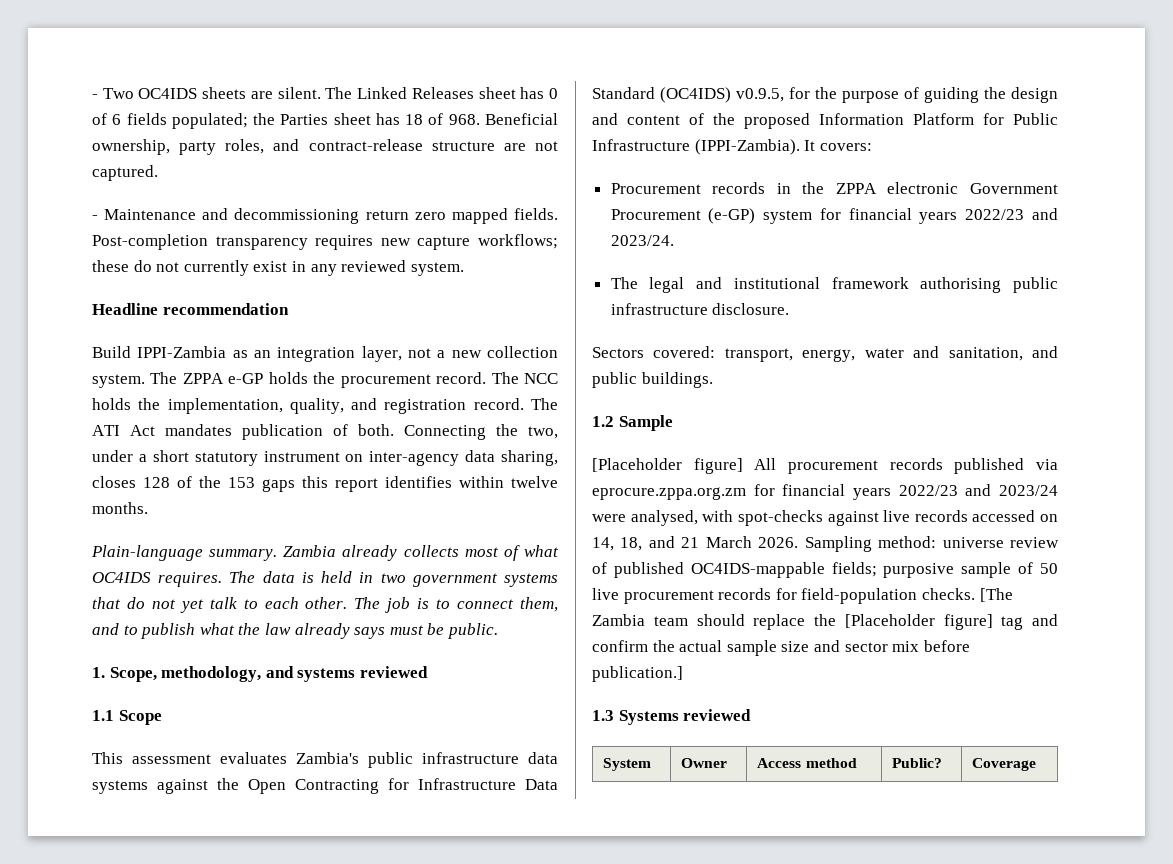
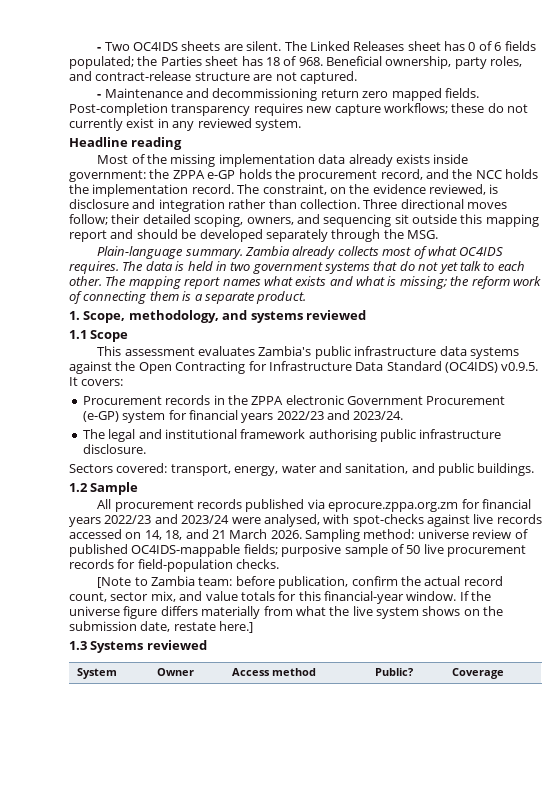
[162,303,289,315] [92,346,558,362] [92,372,178,388] recommendation // Build IPPI-Zambia as an integration layer, not a new collection system. The -> [131,137,183,150] [97,154,469,167] [69,169,170,182] reading // Most of the missing implementation data already exists inside government: the
[436,372,559,384] [92,398,558,414] [92,424,558,440] [92,450,558,466] [92,476,558,492] [92,502,148,514] record. The NCC holds the implementation, quality, and registration record. The ATI Act mandates publication of both. Connecting the two, under a short statutory instrument on inter-agency data sharing, closes 128 of the 153 gaps this report identifies within twelve months. -> [380,169,539,180] [69,184,499,197] [69,199,507,212] [69,214,539,227] [69,229,438,242] record, and the NCC holds the implementation record. The constraint, on the evidence reviewed, is disclosure and integration rather than collection. Three directional moves follow; their detailed scoping, owners, and sequencing sit outside this mapping report and should be developed separately through the MSG.
[385,597,558,613] [92,623,498,639] job is to connect them, and to publish what the law already says must be public. -> [128,276,541,289] [69,291,307,304] mapping report names what exists and what is missing; the reform work of connecting them is a separate product.
[736,87,1058,103] [592,113,1058,129] [592,139,800,155] v0.9.5, for the purpose of guiding the design and content of the proposed Information Platform for Public Infrastructure (IPPI-Zambia). -> [501,362,539,371] v0.9.5.
[592,458,743,474] [Placeholder figure] -> (139, 488) none
[979,588,1013,602] [592,614,1058,630] [592,640,970,656] [592,666,683,682] [The Zambia team should replace the [Placeholder figure] tag and confirm the actual sample size and sector mix before publication.] -> [97,576,503,589] [69,591,492,604] [69,606,504,619] [69,621,254,633] // [Note to Zambia team: before publication, confirm the actual record count, sector mix, and value totals for this financial-year window. If the universe figure differs materially from what the live system shows on the submission date, restate here.]

